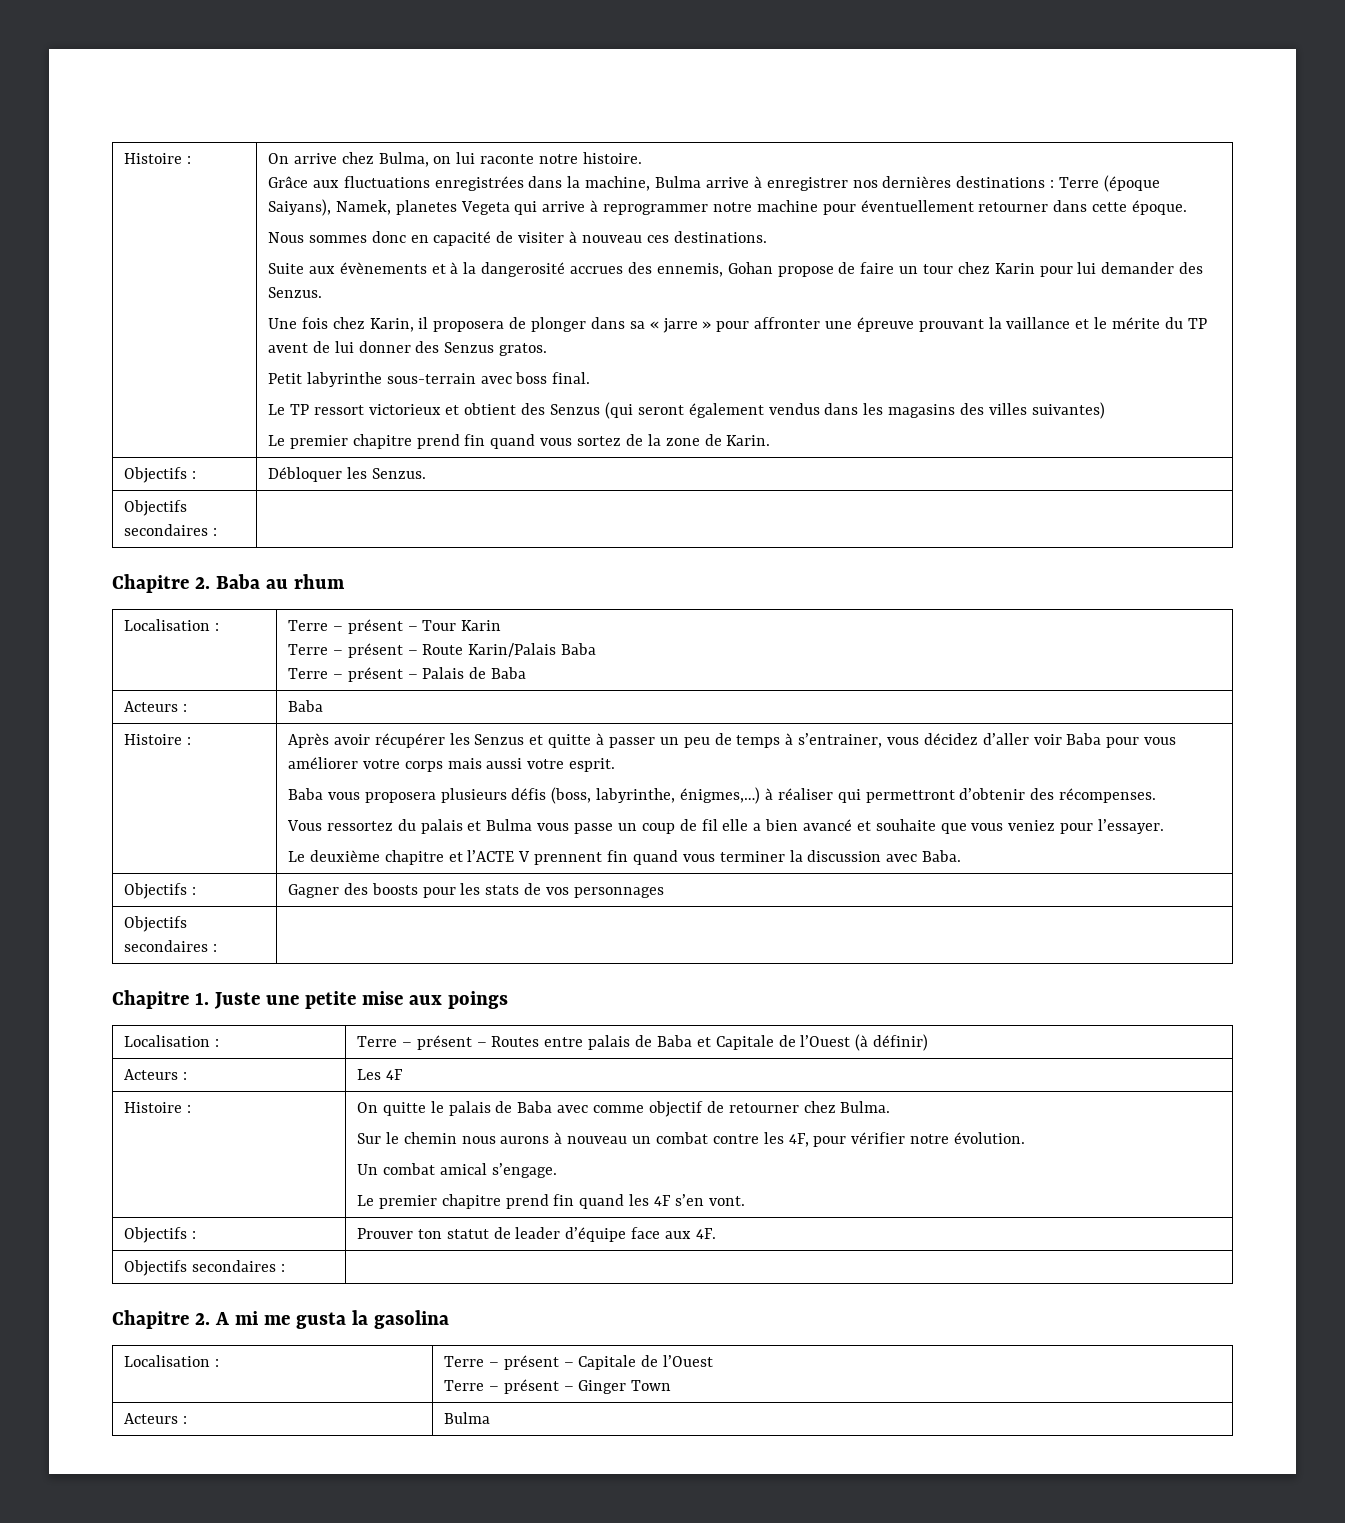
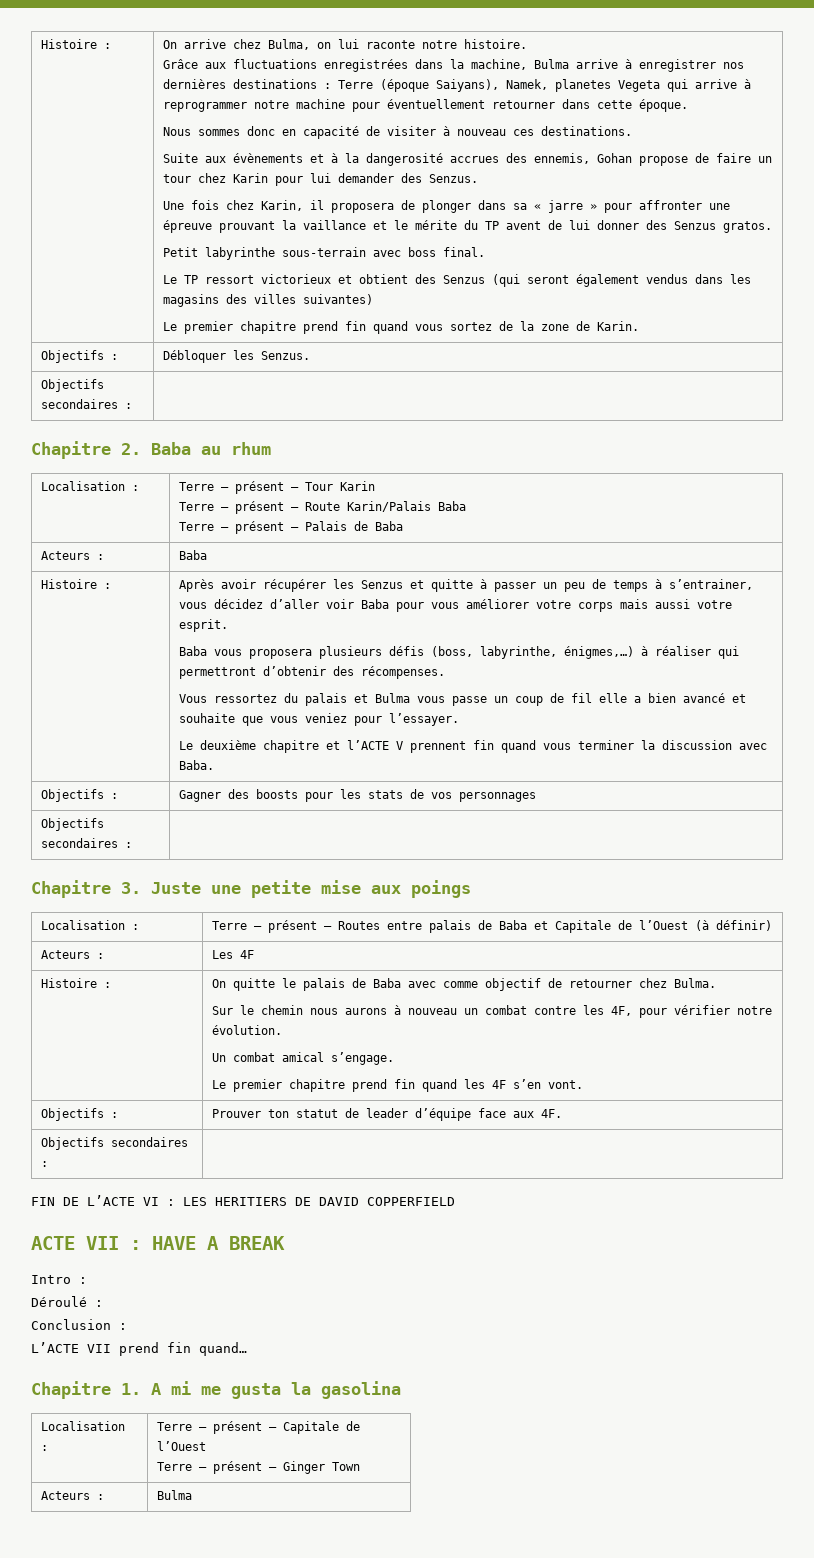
[194,992,209,1005] 1. -> [121,882,141,894] 3.
[112,1310,210,1329] // Chapitre 2. -> [31,1195,455,1206] [31,1236,285,1250] [31,1275,87,1284] [31,1296,103,1307] [31,1319,127,1330] [31,1342,247,1356] [31,1381,141,1399] // FIN DE L’ACTE VI : LES HERITIERS DE DAVID COPPERFIELD // ACTE VII : HAVE A BREAK // Intro : // Déroulé : // Conclusion : // L’ACTE VII prend fin quand… // Chapitre 1.

